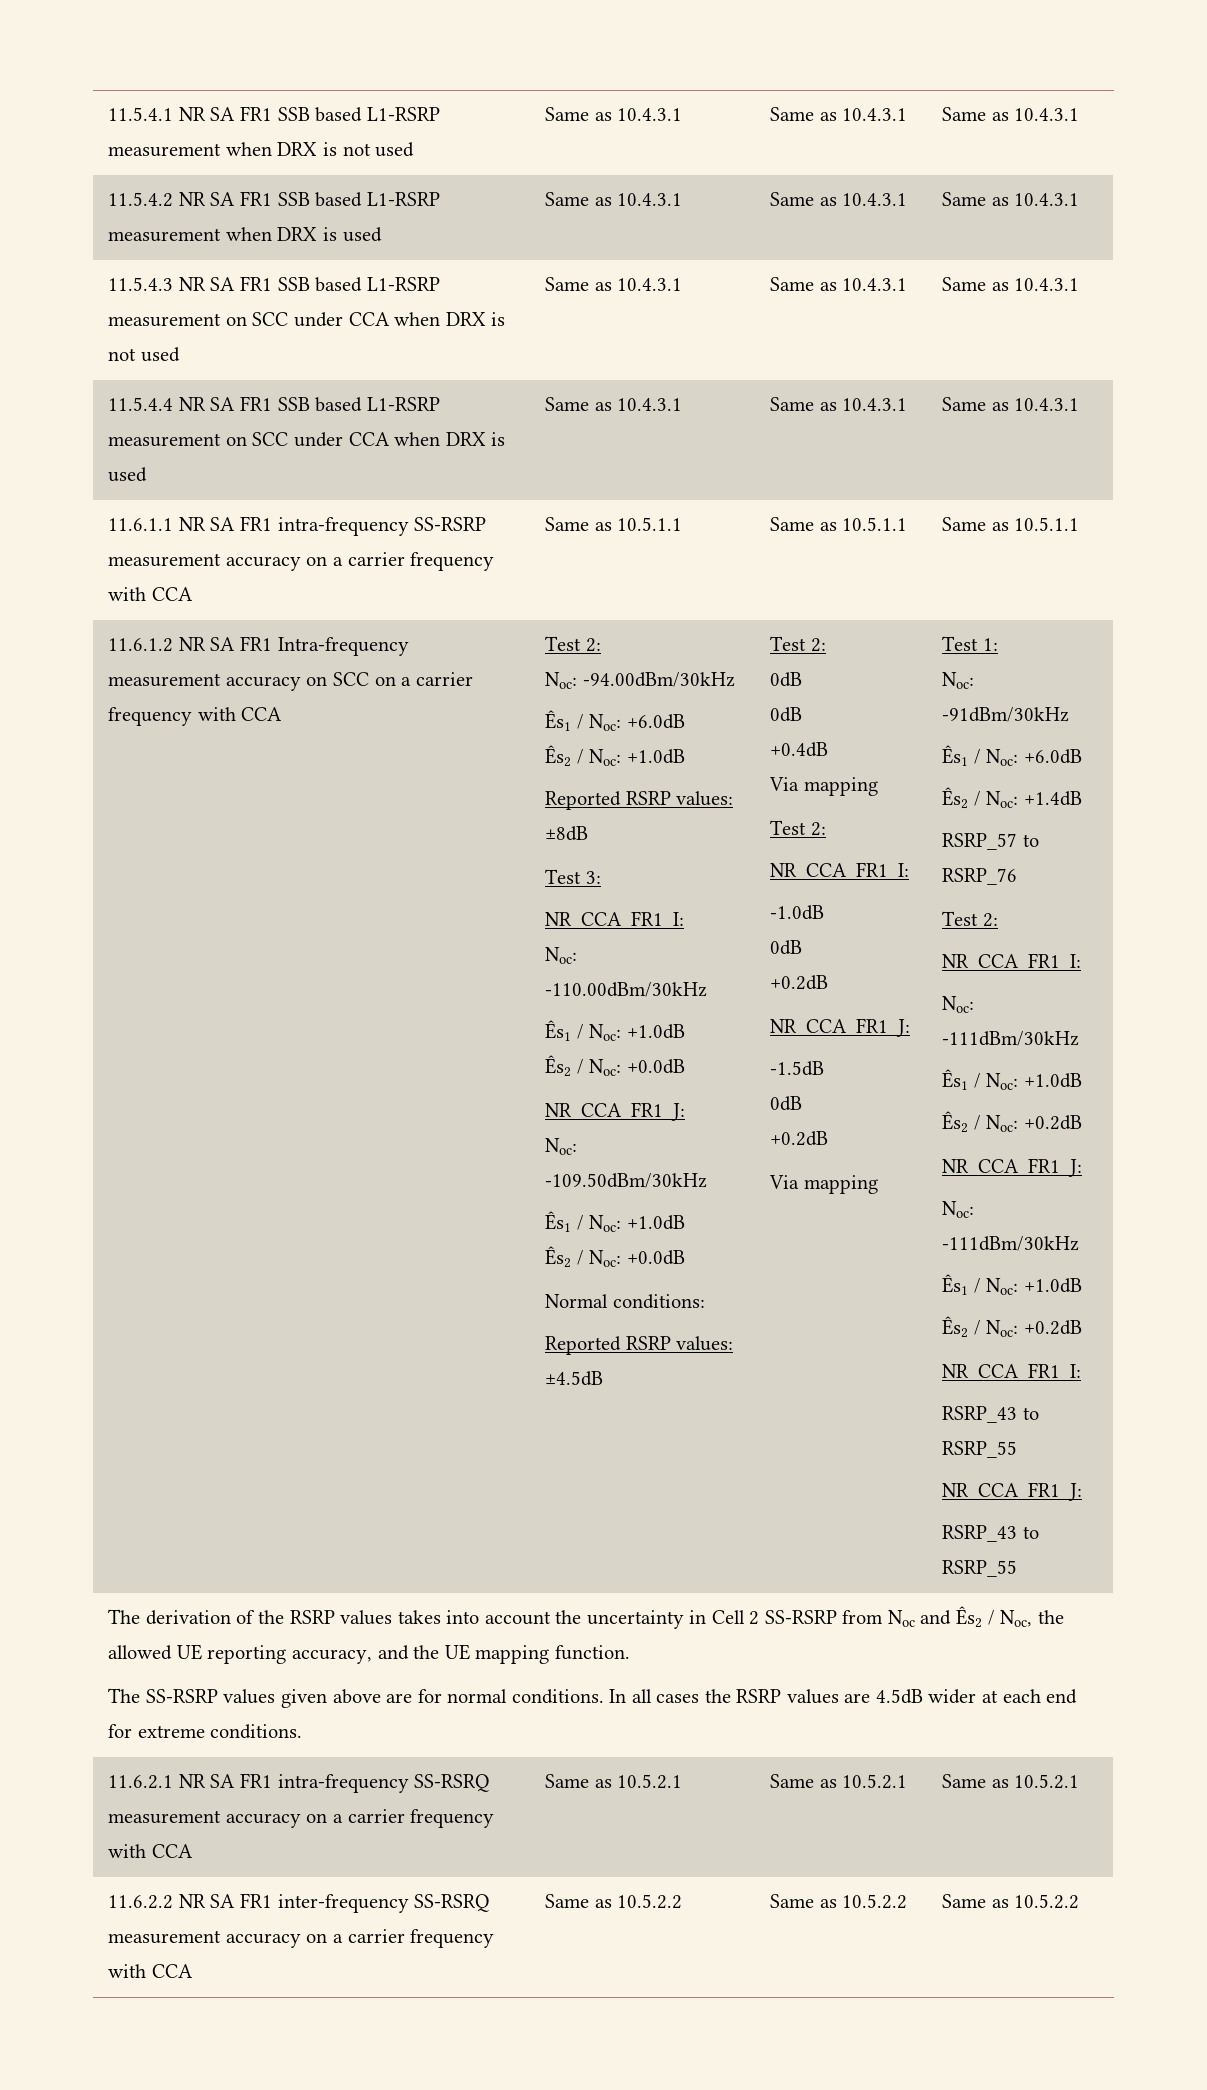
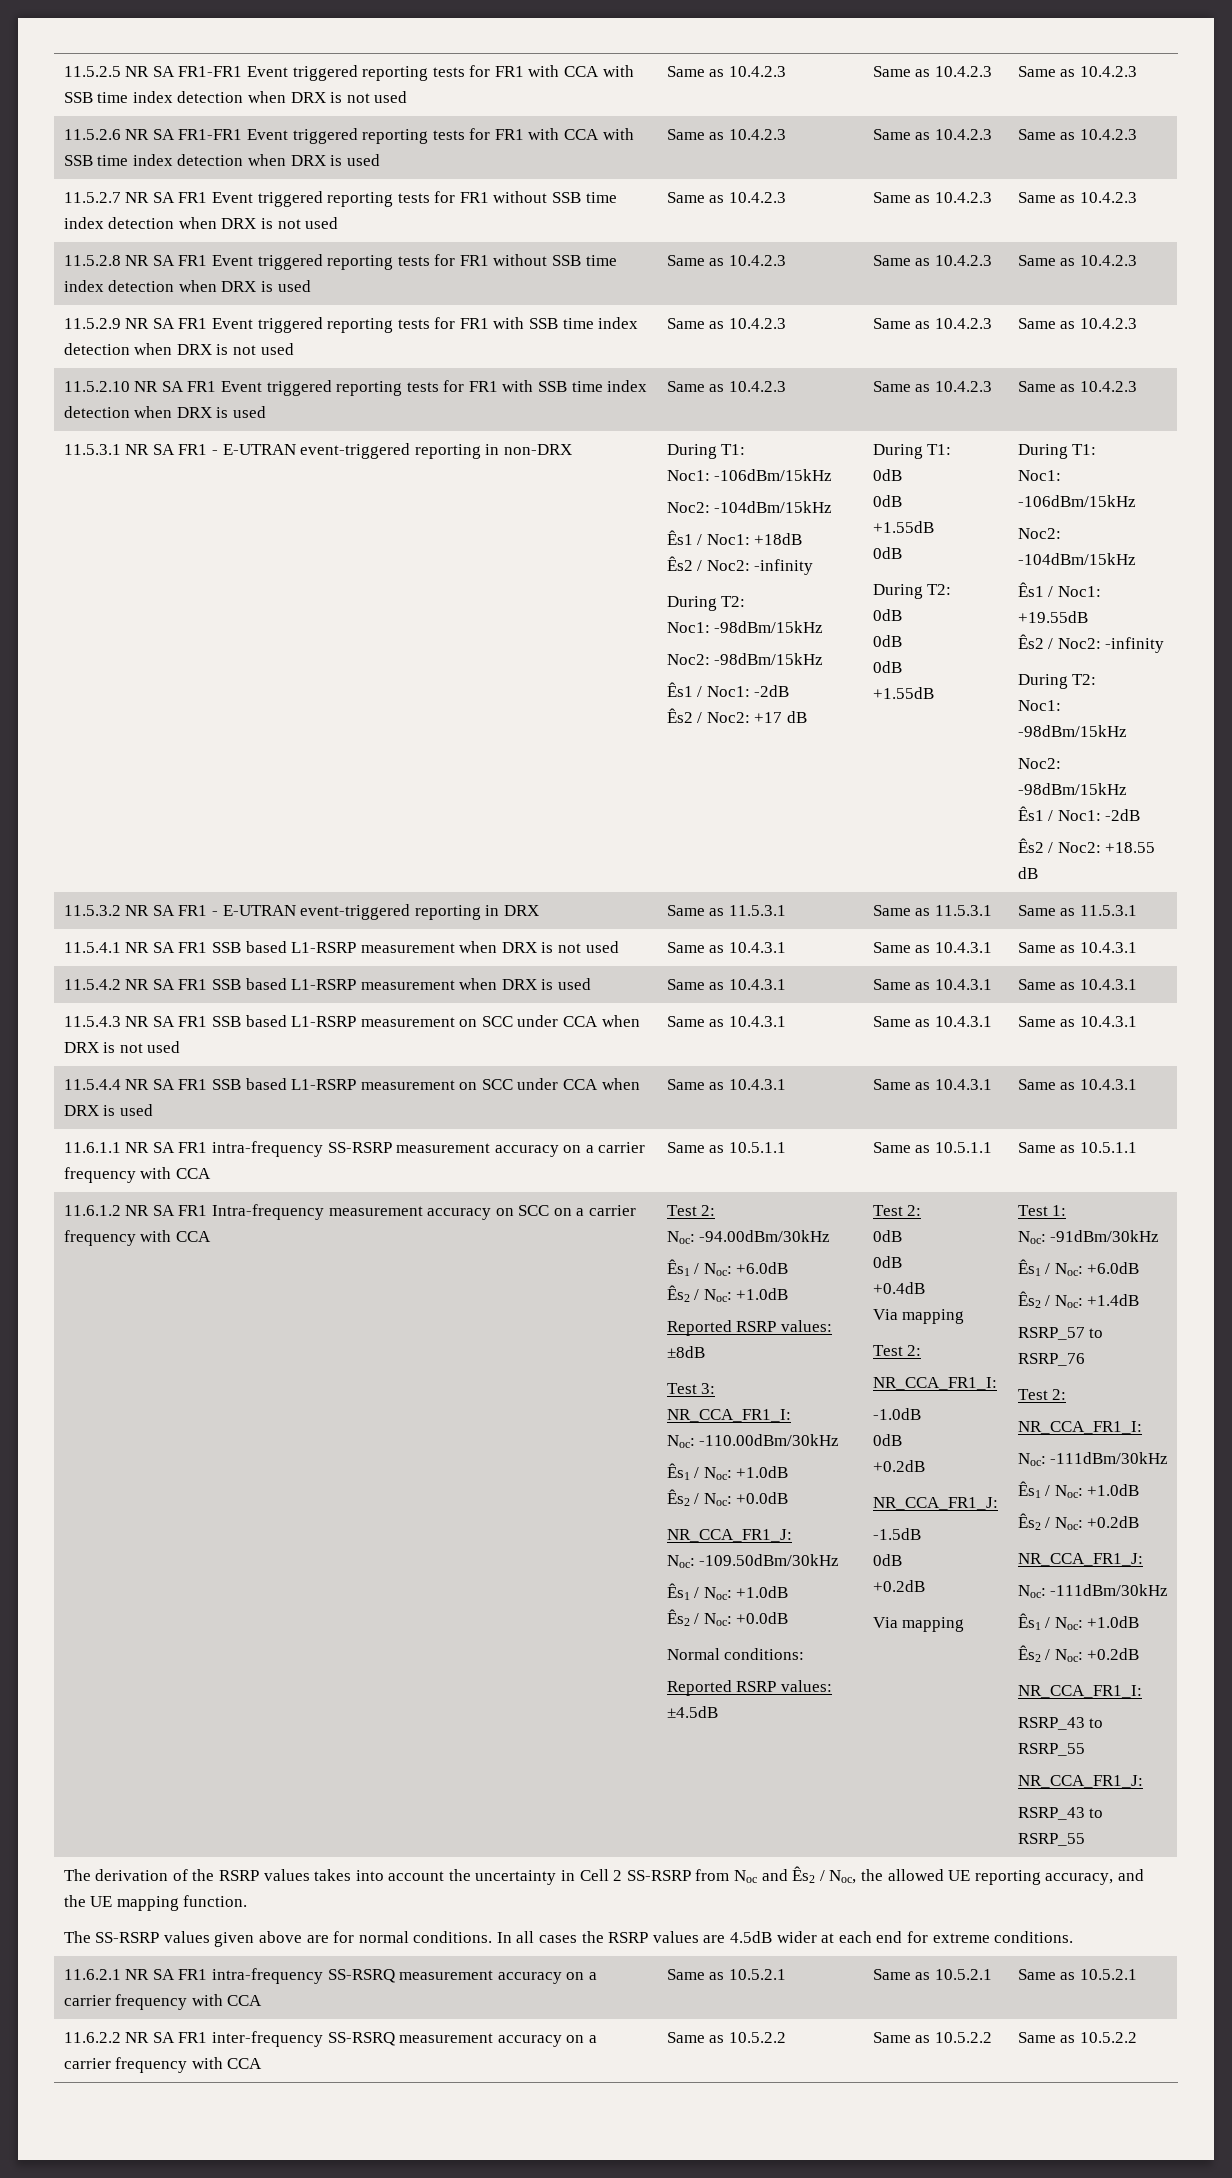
(108, 114) none -> [63,65,634,81] [63,91,408,103] [666,66,786,77] [872,66,992,77] [1017,66,1137,77] [63,128,634,144] [63,154,380,166] [666,129,786,140] [872,129,992,140] [1017,129,1137,140] [63,191,617,207] [63,217,339,229] [666,192,786,203] [872,192,992,203] [1017,192,1137,203] [63,254,617,270] [63,280,311,292] [666,255,786,266] [872,255,992,266] [1017,255,1137,266] [63,317,639,333] [63,343,294,355] [666,318,786,329] [872,318,992,329] [1017,318,1137,329] [63,380,648,396] [63,406,266,418] [666,381,786,392] [872,381,992,392] [1017,381,1137,392] [63,443,572,459] [666,444,746,459] [666,469,833,481] [666,501,833,513] [666,530,803,545] [666,556,814,575] [666,596,746,611] [666,621,824,633] [666,653,824,665] [666,682,790,697] [666,708,807,723] [872,444,952,459] [872,469,902,481] [872,495,902,507] [872,521,934,533] [872,547,902,559] [872,584,952,599] [872,609,902,621] [872,635,902,647] [872,661,902,673] [872,687,934,699] [1017,444,1097,459] [1017,470,1061,481] [1017,495,1136,507] [1017,528,1061,539] [1017,553,1136,565] [1017,582,1101,597] [1017,611,1088,623] [1017,634,1165,653] [1017,674,1097,689] [1017,700,1061,711] [1017,725,1127,737] [1017,758,1061,769] [1017,783,1127,795] [1017,806,1141,821] [1017,838,1156,853] [1017,867,1038,879] [63,904,539,920] [666,905,786,916] [872,905,992,916] [1017,905,1137,916] 11.5.2.5 NR SA FR1-FR1 Event triggered reporting tests for FR1 with CCA with SSB time index detection when DRX is not used | Same as 10.4.2.3 | Same as 10.4.2.3 | Same as 10.4.2.3 // 11.5.2.6 NR SA FR1-FR1 Event triggered reporting tests for FR1 with CCA with SSB time index detection when DRX is used | Same as 10.4.2.3 | Same as 10.4.2.3 | Same as 10.4.2.3 // 11.5.2.7 NR SA FR1 Event triggered reporting tests for FR1 without SSB time index detection when DRX is not used | Same as 10.4.2.3 | Same as 10.4.2.3 | Same as 10.4.2.3 // 11.5.2.8 NR SA FR1 Event triggered reporting tests for FR1 without SSB time index detection when DRX is used | Same as 10.4.2.3 | Same as 10.4.2.3 | Same as 10.4.2.3 // 11.5.2.9 NR SA FR1 Event triggered reporting tests for FR1 with SSB time index detection when DRX is not used | Same as 10.4.2.3 | Same as 10.4.2.3 | Same as 10.4.2.3 // 11.5.2.10 NR SA FR1 Event triggered reporting tests for FR1 with SSB time index detection when DRX is used | Same as 10.4.2.3 | Same as 10.4.2.3 | Same as 10.4.2.3 // 11.5.3.1 NR SA FR1 - E-UTRAN event-triggered reporting in non-DRX | During T1: // Noc1: -106dBm/15kHz // Noc2: -104dBm/15kHz // Ês1 / Noc1: +18dB // Ês2 / Noc2: -infinity // During T2: // Noc1: -98dBm/15kHz // Noc2: -98dBm/15kHz // Ês1 / Noc1: -2dB // Ês2 / Noc2: +17 dB | During T1: // 0dB // 0dB // +1.55dB // 0dB // During T2: // 0dB // 0dB // 0dB // +1.55dB | During T1: // Noc1: -106dBm/15kHz // Noc2: -104dBm/15kHz // Ês1 / Noc1: +19.55dB // Ês2 / Noc2: -infinity // During T2: // Noc1: -98dBm/15kHz // Noc2: -98dBm/15kHz // Ês1 / Noc1: -2dB // Ês2 / Noc2: +18.55 dB // 11.5.3.2 NR SA FR1 - E-UTRAN event-triggered reporting in DRX | Same as 11.5.3.1 | Same as 11.5.3.1 | Same as 11.5.3.1 //

